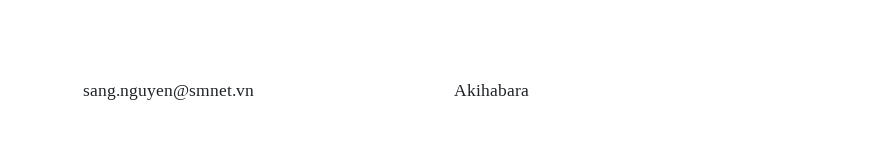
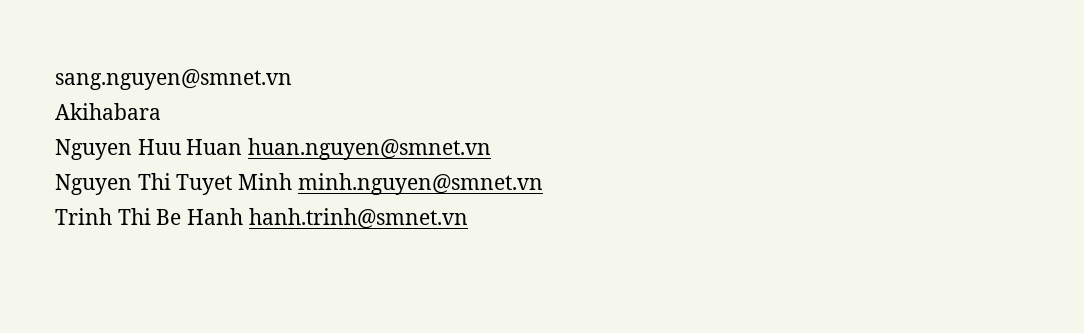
(529, 90) none -> [55,138,492,160] [55,173,543,195] [55,208,468,229] // Nguyen Huu Huan huan.nguyen@smnet.vn // Nguyen Thi Tuyet Minh minh.nguyen@smnet.vn // Trinh Thi Be Hanh hanh.trinh@smnet.vn

